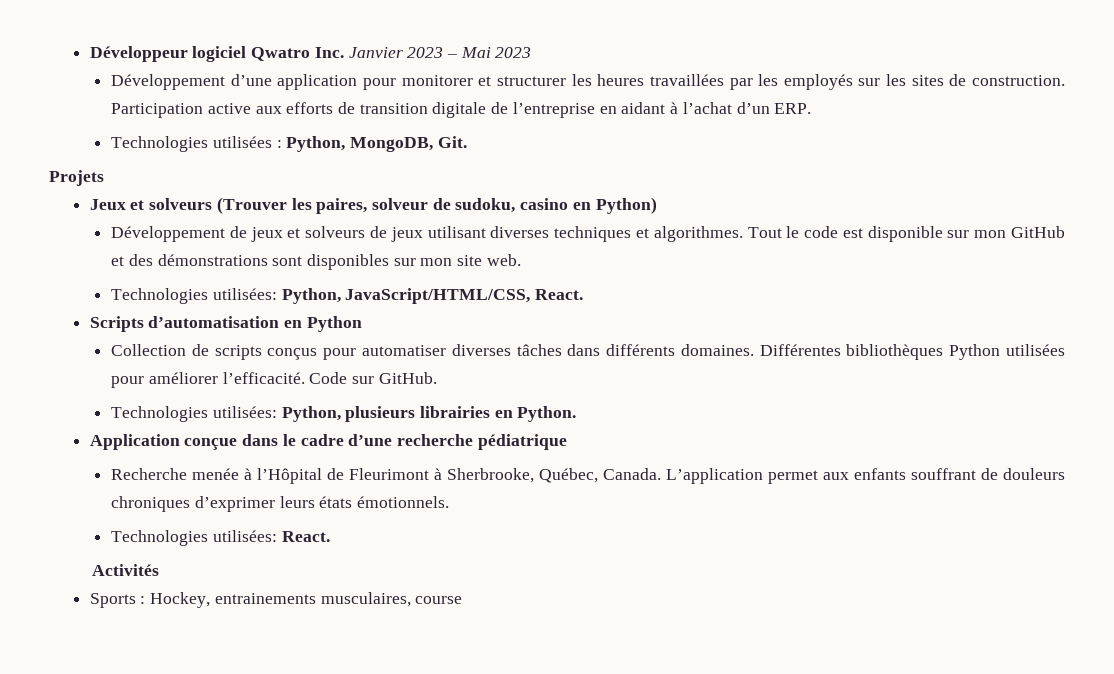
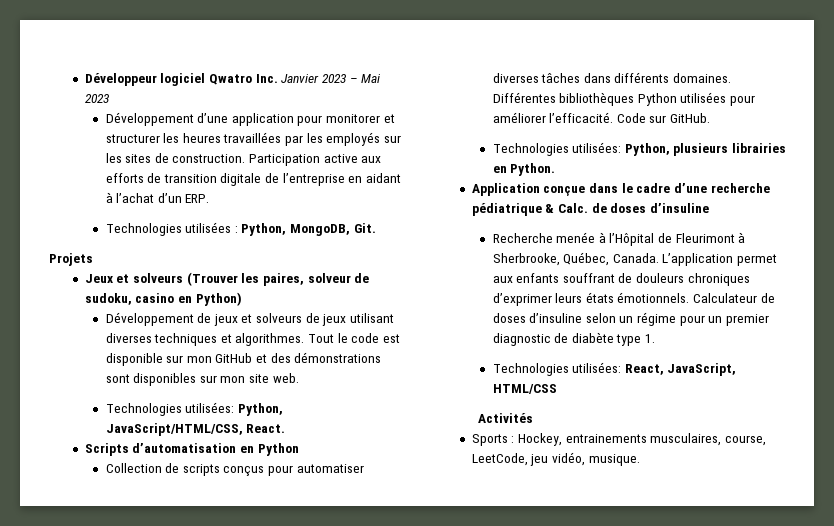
(567, 442) none -> [545,203,709,213] & Calc. de doses d’insuline
[111,530,330,546] // Technologies utilisées: React. -> [693,293,775,303] [492,312,770,326] [492,332,656,346] [492,362,737,376] [492,384,557,394] Calculateur de doses d’insuline selon un régime pour un premier diagnostic de diabète type 1. // Technologies utilisées: React, JavaScript, HTML/CSS
[415,596,463,604] course -> [724,435,766,446] [471,452,640,466] course, LeetCode, jeu vidéo, musique.

